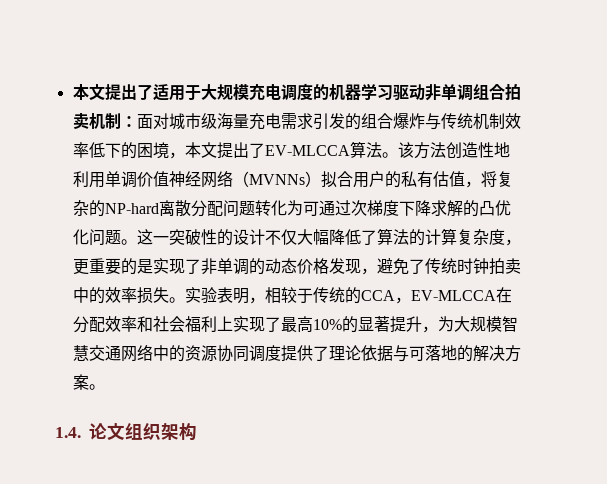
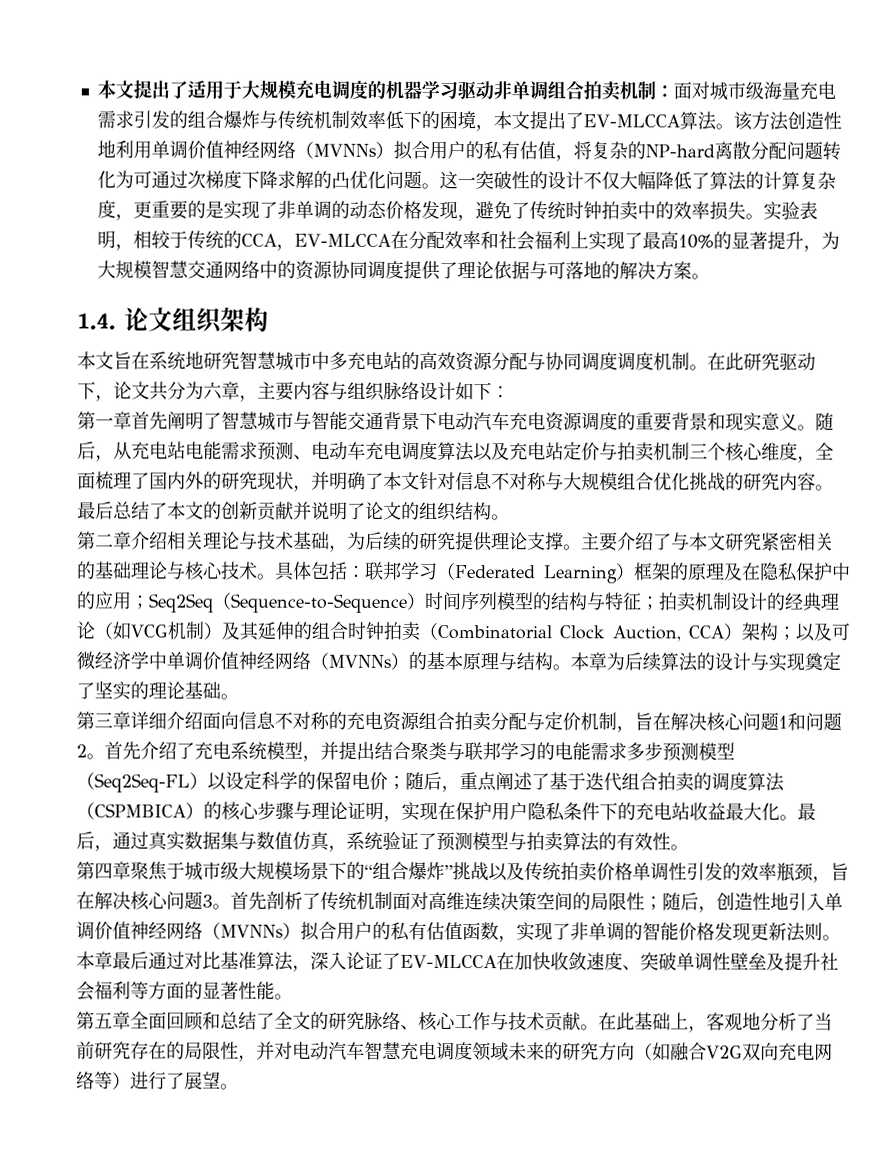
(197, 432) none -> [77,351,816,372] [77,381,510,402] [77,411,834,432] [77,441,834,463] [77,471,834,492] [77,501,510,522] [77,531,834,552] [77,561,851,584] [76,591,839,613] [76,621,850,642] [76,651,841,672] [76,680,239,701] [76,711,842,733] [76,741,735,762] [76,770,785,793] [76,801,816,822] [76,831,689,852] [76,861,849,883] [76,891,843,913] [76,921,841,943] [76,951,839,972] [76,981,293,1001] [76,1011,833,1033] [76,1041,833,1062] [76,1071,239,1090] // 本文旨在系统地研究智慧城市中多充电站的高效资源分配与协同调度调度机制。在此研究驱动下，论文共分为六章，主要内容与组织脉络设计如下： // 第一章首先阐明了智慧城市与智能交通背景下电动汽车充电资源调度的重要背景和现实意义。随后，从充电站电能需求预测、电动车充电调度算法以及充电站定价与拍卖机制三个核心维度，全面梳理了国内外的研究现状，并明确了本文针对信息不对称与大规模组合优化挑战的研究内容。最后总结了本文的创新贡献并说明了论文的组织结构。 // 第二章介绍相关理论与技术基础，为后续的研究提供理论支撑。主要介绍了与本文研究紧密相关的基础理论与核心技术。具体包括：联邦学习（Federated Learning）框架的原理及在隐私保护中的应用；Seq2Seq（Sequence-to-Sequence）时间序列模型的结构与特征；拍卖机制设计的经典理论（如VCG机制）及其延伸的组合时钟拍卖（Combinatorial Clock Auction, CCA）架构；以及可微经济学中单调价值神经网络（MVNNs）的基本原理与结构。本章为后续算法的设计与实现奠定了坚实的理论基础。 // 第三章详细介绍面向信息不对称的充电资源组合拍卖分配与定价机制，旨在解决核心问题1和问题2。首先介绍了充电系统模型，并提出结合聚类与联邦学习的电能需求多步预测模型（Seq2Seq-FL）以设定科学的保留电价；随后，重点阐述了基于迭代组合拍卖的调度算法（CSPMBICA）的核心步骤与理论证明，实现在保护用户隐私条件下的充电站收益最大化。最后，通过真实数据集与数值仿真，系统验证了预测模型与拍卖算法的有效性。 // 第四章聚焦于城市级大规模场景下的“组合爆炸”挑战以及传统拍卖价格单调性引发的效率瓶颈，旨在解决核心问题3。首先剖析了传统机制面对高维连续决策空间的局限性；随后，创造性地引入单调价值神经网络（MVNNs）拟合用户的私有估值函数，实现了非单调的智能价格发现更新法则。本章最后通过对比基准算法，深入论证了EV-MLCCA在加快收敛速度、突破单调性壁垒及提升社会福利等方面的显著性能。 // 第五章全面回顾和总结了全文的研究脉络、核心工作与技术贡献。在此基础上，客观地分析了当前研究存在的局限性，并对电动汽车智慧充电调度领域未来的研究方向（如融合V2G双向充电网络等）进行了展望。

